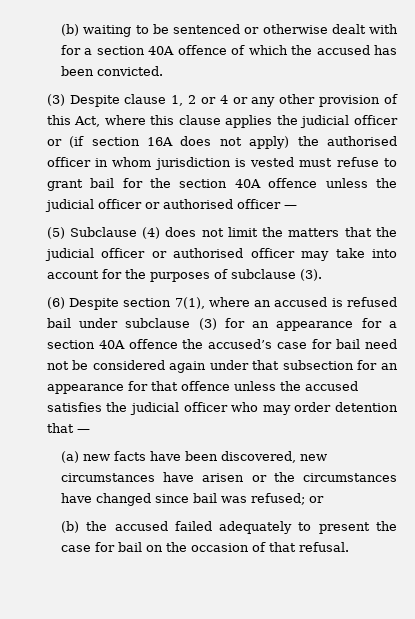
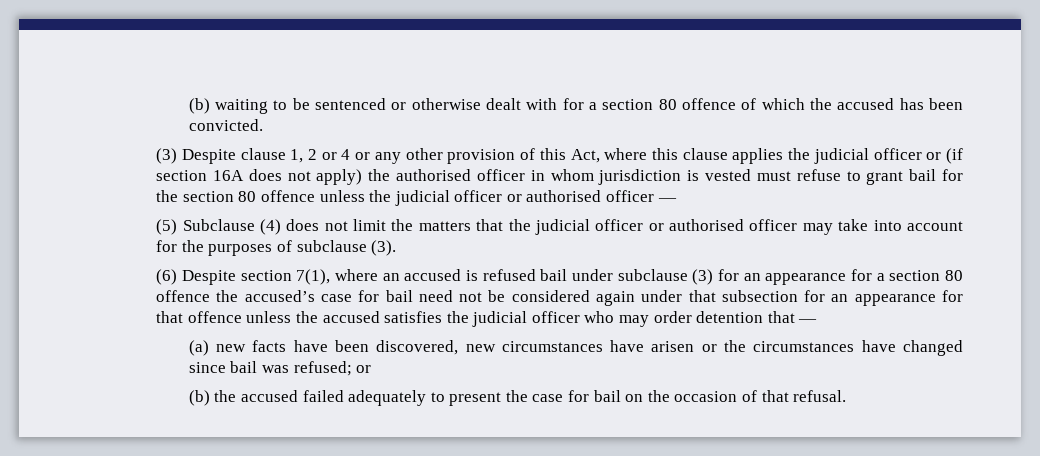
[148,46,175,55] 40A -> [658,99,677,110] 80
[234,179,261,188] 40A -> [238,191,257,202] 80
[98,340,125,349] 40A -> [945,270,964,281] 80

